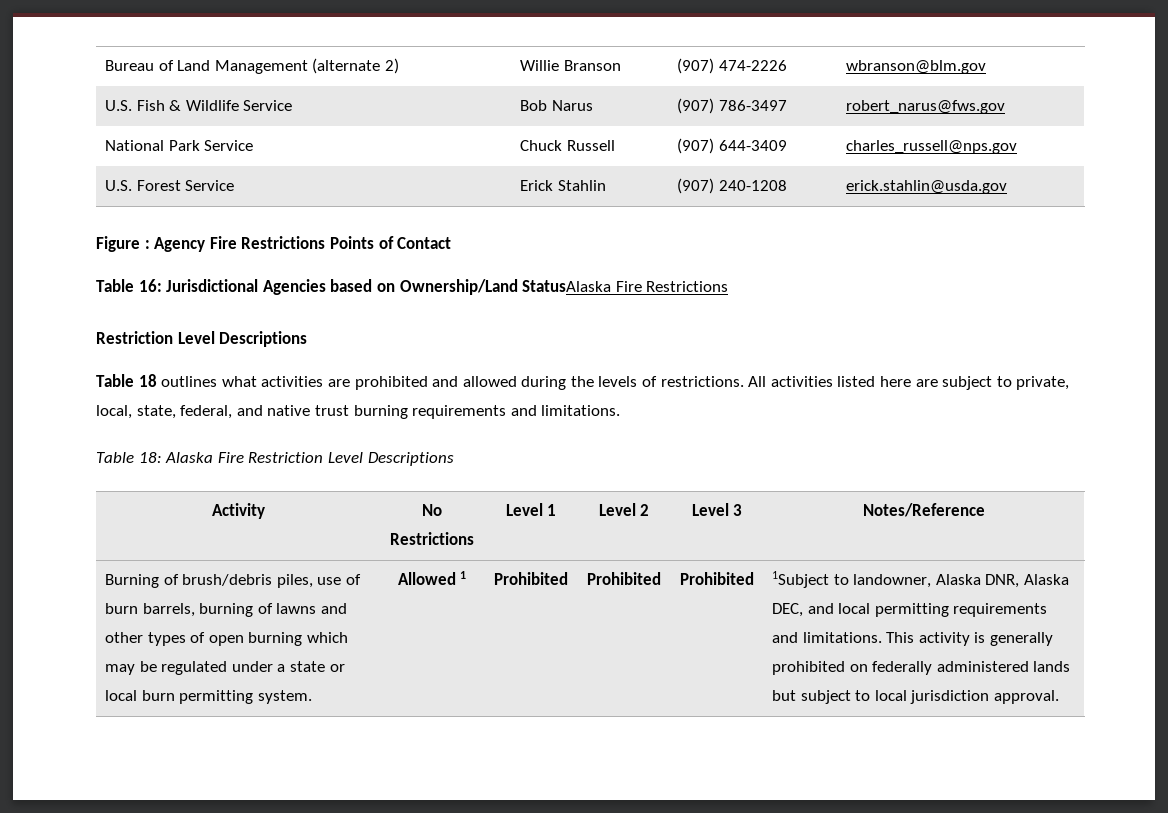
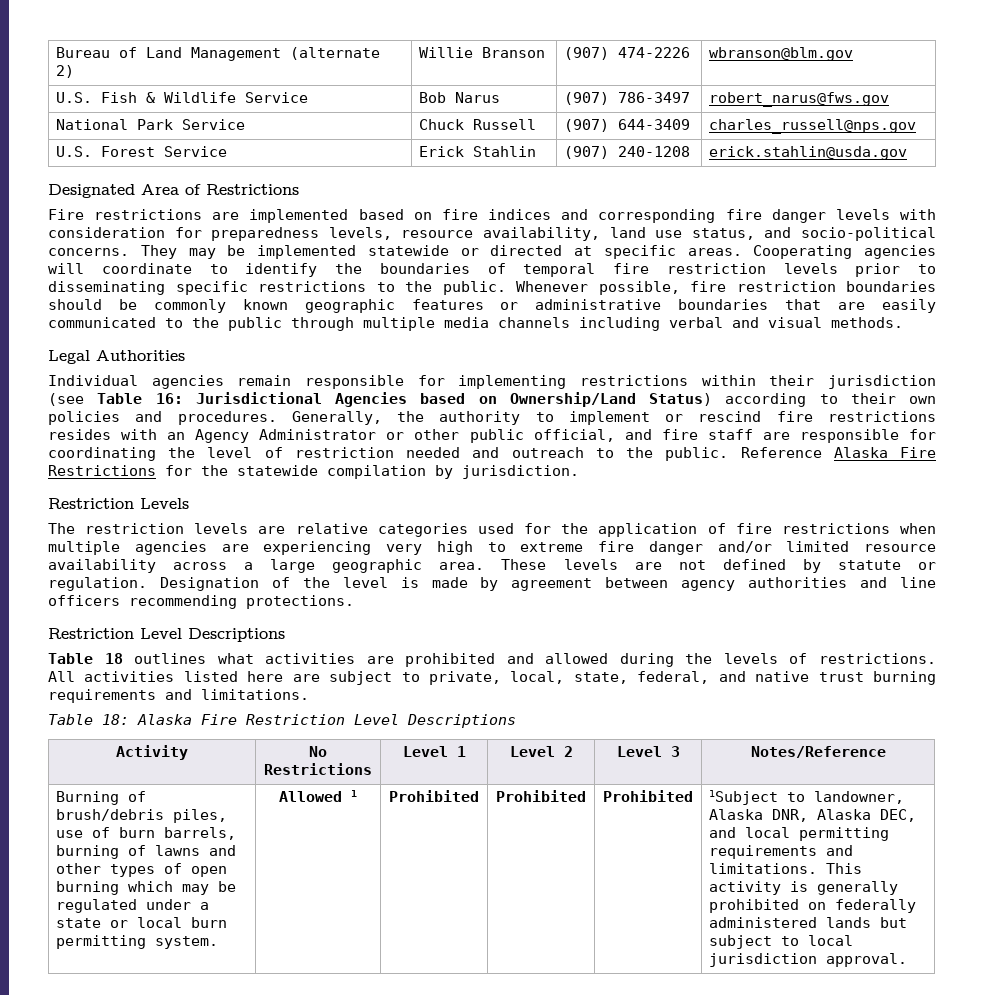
[96,236,452,252] Figure : Agency Fire Restrictions Points of Contact // -> [48,184,299,198] [48,209,937,223] [48,227,937,241] [48,245,936,259] [48,263,936,277] [48,281,936,295] [48,299,936,313] [48,317,903,331] [48,350,185,364] [48,375,936,389] [48,393,84,406] Designated Area of Restrictions // Fire restrictions are implemented based on fire indices and corresponding fire danger levels with consideration for preparedness levels, resource availability, land use status, and socio-political concerns. They may be implemented statewide or directed at specific areas. Cooperating agencies will coordinate to identify the boundaries of temporal fire restriction levels prior to disseminating specific restrictions to the public. Whenever possible, fire restriction boundaries should be commonly known geographic features or administrative boundaries that are easily communicated to the public through multiple media channels including verbal and visual methods. // Legal Authorities // Individual agencies remain responsible for implementing restrictions within their jurisdiction (see
[522,280,729,292] StatusAlaska Fire Restrictions -> [649,393,936,407] [48,411,936,425] [48,429,936,443] [48,447,937,461] [48,465,579,479] [48,498,189,509] [48,523,937,537] [48,541,936,555] [48,559,937,573] [48,577,936,591] [48,595,354,609] Status) according to their own policies and procedures. Generally, the authority to implement or rescind fire restrictions resides with an Agency Administrator or other public official, and fire staff are responsible for coordinating the level of restriction needed and outreach to the public. Reference Alaska Fire Restrictions for the statewide compilation by jurisdiction. // Restriction Levels // The restriction levels are relative categories used for the application of fire restrictions when multiple agencies are experiencing very high to extreme fire danger and/or limited resource availability across a large geographic area. These levels are not defined by statute or regulation. Designation of the level is made by agreement between agency authorities and line officers recommending protections.

